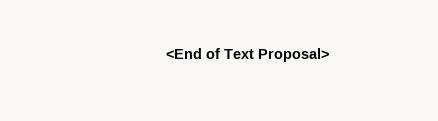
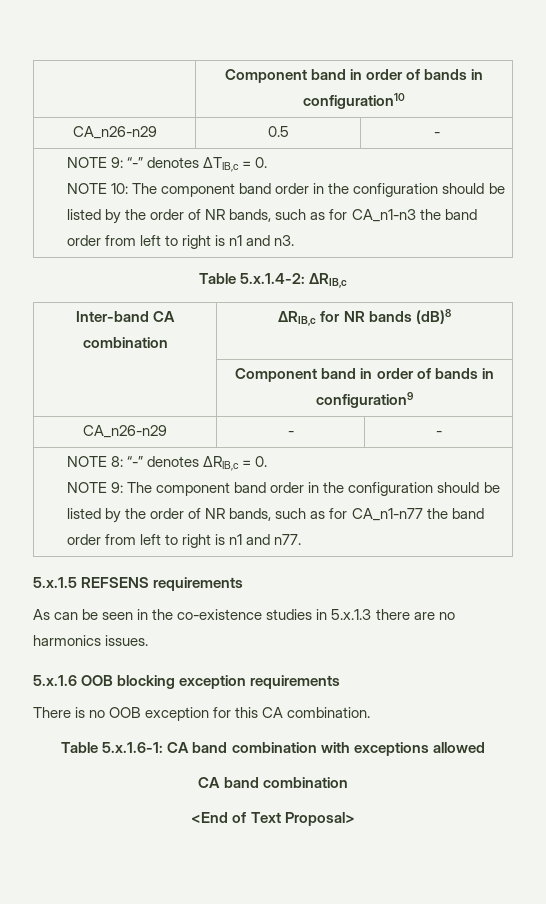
(166, 53) none -> [224,69,484,83] [303,93,406,109] [72,126,157,139] [267,126,289,137] [433,132,440,137] [67,157,268,172] [67,183,505,197] [67,209,477,224] [67,235,295,249] [198,273,348,288] [75,311,176,322] [82,337,168,348] [278,309,451,326] [235,368,494,382] [316,392,414,408] [83,425,167,438] [287,431,294,436] [435,431,442,436] [67,456,268,471] [67,482,500,496] [67,508,484,523] [67,534,302,548] [33,577,244,591] [33,609,455,620] [33,635,149,646] [33,675,341,689] [33,707,371,721] [61,742,485,756] [198,777,348,788] | Component band in order of bands in configuration10 // CA_n26-n29 | 0.5 | - // NOTE 9: “-” denotes ΔTIB,c = 0. // NOTE 10: The component band order in the configuration should be listed by the order of NR bands, such as for CA_n1-n3 the band order from left to right is n1 and n3. // Table 5.x.1.4-2: ΔRIB,c // Inter-band CA combination | ΔRIB,c for NR bands (dB)8 // | Component band in order of bands in configuration9 // CA_n26-n29 | - | - // NOTE 8: “-” denotes ΔRIB,c = 0. // NOTE 9: The component band order in the configuration should be listed by the order of NR bands, such as for CA_n1-n77 the band order from left to right is n1 and n77. // 5.x.1.5 REFSENS requirements // As can be seen in the co-existence studies in 5.x.1.3 there are no harmonics issues. // 5.x.1.6 OOB blocking exception requirements // There is no OOB exception for this CA combination. // Table 5.x.1.6-1: CA band combination with exceptions allowed // CA band combination //

